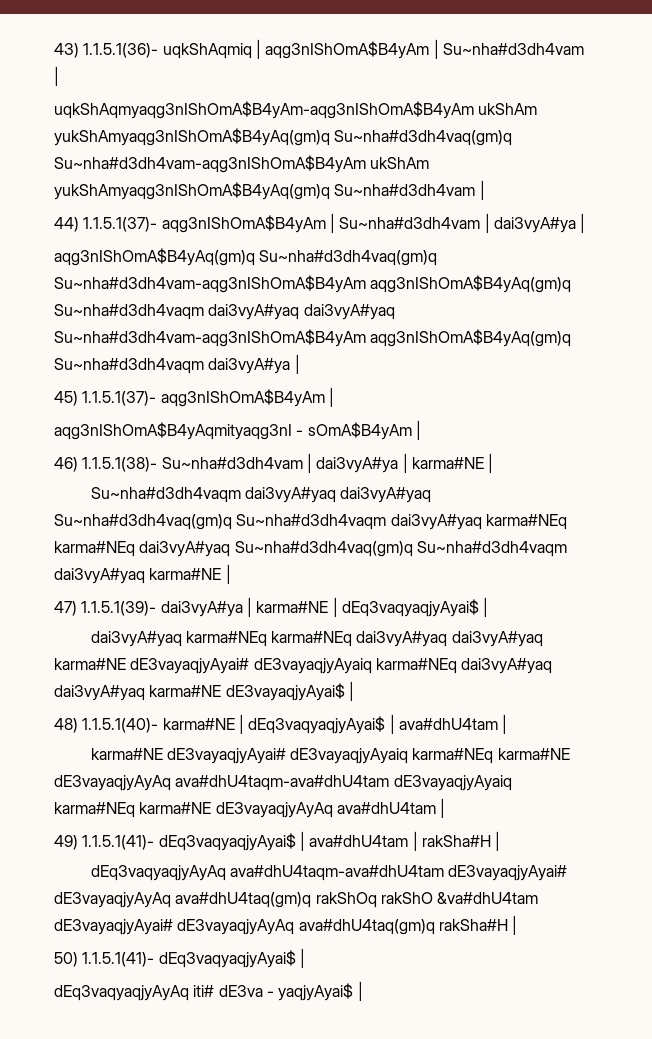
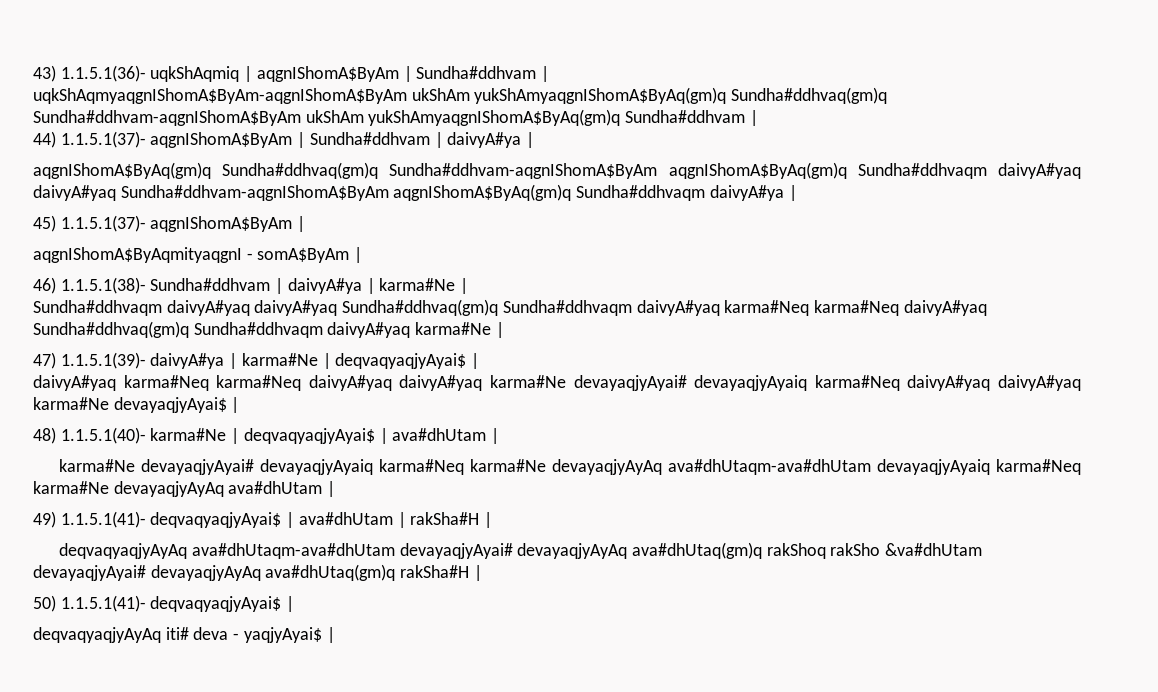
[265,39,584,59] [54,66,59,86] [54,101,538,119] [54,128,513,146] [54,155,430,173] [54,180,485,200] [54,213,586,233] [54,248,438,266] [54,275,572,293] [54,304,395,320] [54,329,572,347] [54,358,291,374] aqg3nIShOmA$B4yAm | Su~nha#d3dh4vam | // uqkShAqmyaqg3nIShOmA$B4yAm-aqg3nIShOmA$B4yAm ukShAm yukShAmyaqg3nIShOmA$B4yAq(gm)q Su~nha#d3dh4vaq(gm)q Su~nha#d3dh4vam-aqg3nIShOmA$B4yAm ukShAm yukShAmyaqg3nIShOmA$B4yAq(gm)q Su~nha#d3dh4vam | // 44) 1.1.5.1(37)- aqg3nIShOmA$B4yAm | Su~nha#d3dh4vam | dai3vyA#ya | // aqg3nIShOmA$B4yAq(gm)q Su~nha#d3dh4vaq(gm)q Su~nha#d3dh4vam-aqg3nIShOmA$B4yAm aqg3nIShOmA$B4yAq(gm)q Su~nha#d3dh4vaqm dai3vyA#yaq dai3vyA#yaq Su~nha#d3dh4vam-aqg3nIShOmA$B4yAm aqg3nIShOmA$B4yAq(gm)q Su~nha#d3dh4vaqm dai3vyA#ya -> [256,66,550,82] [33,87,888,104] [33,109,758,126] [33,131,535,148] [33,162,1081,179] [33,184,784,201] aqgnIShomA$ByAm | Sundha#ddhvam | // uqkShAqmyaqgnIShomA$ByAm-aqgnIShomA$ByAm ukShAm yukShAmyaqgnIShomA$ByAq(gm)q Sundha#ddhvaq(gm)q Sundha#ddhvam-aqgnIShomA$ByAm ukShAm yukShAmyaqgnIShomA$ByAq(gm)q Sundha#ddhvam | // 44) 1.1.5.1(37)- aqgnIShomA$ByAm | Sundha#ddhvam | daivyA#ya | // aqgnIShomA$ByAq(gm)q Sundha#ddhvaq(gm)q Sundha#ddhvam-aqgnIShomA$ByAm aqgnIShomA$ByAq(gm)q Sundha#ddhvaqm daivyA#yaq daivyA#yaq Sundha#ddhvam-aqgnIShomA$ByAm aqgnIShomA$ByAq(gm)q Sundha#ddhvaqm daivyA#ya
[160,387,334,407] [54,422,412,440] aqg3nIShOmA$B4yAm | // aqg3nIShOmA$B4yAqmityaqg3nI - sOmA$B4yAm -> [150,216,306,232] [33,247,350,263] aqgnIShomA$ByAm | // aqgnIShomA$ByAqmityaqgnI - somA$ByAm
[161,453,494,473] [90,487,432,503] [54,514,567,530] [54,541,567,557] [54,564,231,584] [54,597,489,617] [90,631,543,647] [54,658,553,674] [54,681,354,701] [54,714,508,734] [90,748,570,764] [54,775,512,791] [54,802,436,818] Su~nha#d3dh4vam | dai3vyA#ya | karma#NE | // Su~nha#d3dh4vaqm dai3vyA#yaq dai3vyA#yaq Su~nha#d3dh4vaq(gm)q Su~nha#d3dh4vaqm dai3vyA#yaq karma#NEq karma#NEq dai3vyA#yaq Su~nha#d3dh4vaq(gm)q Su~nha#d3dh4vaqm dai3vyA#yaq karma#NE | // 47) 1.1.5.1(39)- dai3vyA#ya | karma#NE | dEq3vaqyaqjyAyai$ | // dai3vyA#yaq karma#NEq karma#NEq dai3vyA#yaq dai3vyA#yaq karma#NE dE3vayaqjyAyai# dE3vayaqjyAyaiq karma#NEq dai3vyA#yaq dai3vyA#yaq karma#NE dE3vayaqjyAyai$ | // 48) 1.1.5.1(40)- karma#NE | dEq3vaqyaqjyAyai$ | ava#dhU4tam | // karma#NE dE3vayaqjyAyai# dE3vayaqjyAyaiq karma#NEq karma#NE dE3vayaqjyAyAq ava#dhU4taqm-ava#dhU4tam dE3vayaqjyAyaiq karma#NEq karma#NE dE3vayaqjyAyAq ava#dhU4tam -> [150,278,469,294] [33,299,987,316] [33,321,504,338] [33,352,480,369] [33,375,1081,391] [33,397,240,413] [33,427,500,444] [59,459,1081,475] [33,481,323,497] Sundha#ddhvam | daivyA#ya | karma#Ne | // Sundha#ddhvaqm daivyA#yaq daivyA#yaq Sundha#ddhvaq(gm)q Sundha#ddhvaqm daivyA#yaq karma#Neq karma#Neq daivyA#yaq Sundha#ddhvaq(gm)q Sundha#ddhvaqm daivyA#yaq karma#Ne | // 47) 1.1.5.1(39)- daivyA#ya | karma#Ne | deqvaqyaqjyAyai$ | // daivyA#yaq karma#Neq karma#Neq daivyA#yaq daivyA#yaq karma#Ne devayaqjyAyai# devayaqjyAyaiq karma#Neq daivyA#yaq daivyA#yaq karma#Ne devayaqjyAyai$ | // 48) 1.1.5.1(40)- karma#Ne | deqvaqyaqjyAyai$ | ava#dhUtam | // karma#Ne devayaqjyAyai# devayaqjyAyaiq karma#Neq karma#Ne devayaqjyAyAq ava#dhUtaqm-ava#dhUtam devayaqjyAyaiq karma#Neq karma#Ne devayaqjyAyAq ava#dhUtam
[158,831,409,851] dEq3vaqyaqjyAyai$ | ava#dhU4tam -> [150,512,393,528] deqvaqyaqjyAyai$ | ava#dhUtam
[90,865,568,881] [54,892,539,908] [54,919,435,935] dEq3vaqyaqjyAyAq ava#dhU4taqm-ava#dhU4tam dE3vayaqjyAyai# dE3vayaqjyAyAq ava#dhU4taq(gm)q rakShOq rakShO &va#dhU4tam dE3vayaqjyAyai# dE3vayaqjyAyAq ava#dhU4taq(gm)q -> [59,542,983,559] [33,564,396,581] deqvaqyaqjyAyAq ava#dhUtaqm-ava#dhUtam devayaqjyAyai# devayaqjyAyAq ava#dhUtaq(gm)q rakShoq rakSho &va#dhUtam devayaqjyAyai# devayaqjyAyAq ava#dhUtaq(gm)q
[158,948,305,968] [54,985,263,1001] dEq3vaqyaqjyAyai$ | // dEq3vaqyaqjyAyAq iti# dE3va -> [150,596,295,612] [33,627,229,643] deqvaqyaqjyAyai$ | // deqvaqyaqjyAyAq iti# deva

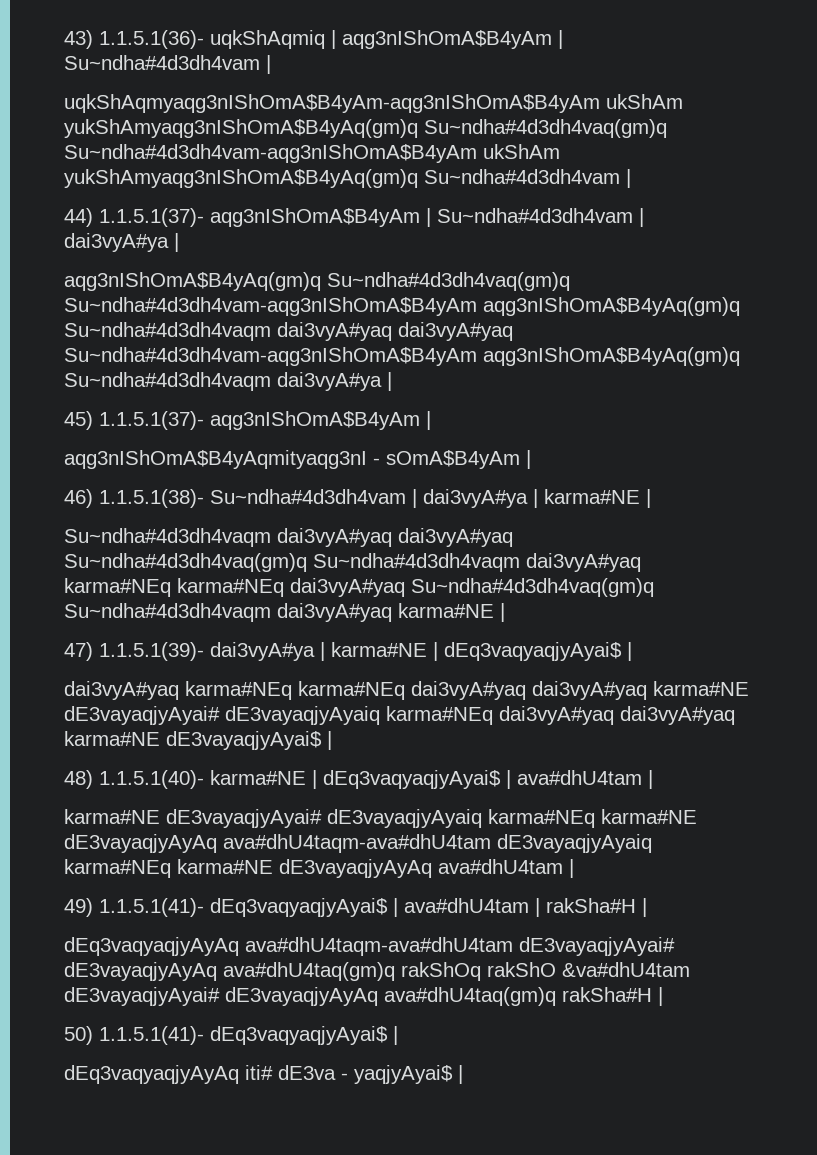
[256,66,550,82] [33,87,888,104] [33,109,758,126] [33,131,535,148] [33,162,1081,179] [33,184,784,201] aqgnIShomA$ByAm | Sundha#ddhvam | // uqkShAqmyaqgnIShomA$ByAm-aqgnIShomA$ByAm ukShAm yukShAmyaqgnIShomA$ByAq(gm)q Sundha#ddhvaq(gm)q Sundha#ddhvam-aqgnIShomA$ByAm ukShAm yukShAmyaqgnIShomA$ByAq(gm)q Sundha#ddhvam | // 44) 1.1.5.1(37)- aqgnIShomA$ByAm | Sundha#ddhvam | daivyA#ya | // aqgnIShomA$ByAq(gm)q Sundha#ddhvaq(gm)q Sundha#ddhvam-aqgnIShomA$ByAm aqgnIShomA$ByAq(gm)q Sundha#ddhvaqm daivyA#yaq daivyA#yaq Sundha#ddhvam-aqgnIShomA$ByAm aqgnIShomA$ByAq(gm)q Sundha#ddhvaqm daivyA#ya -> [342,30,563,49] [64,55,271,74] [64,94,683,113] [64,119,667,138] [64,144,560,163] [64,169,631,188] [64,208,644,227] [64,233,179,252] [64,272,570,291] [64,297,740,316] [64,322,513,341] [64,347,740,366] [64,372,382,391] aqg3nIShOmA$B4yAm | Su~ndha#4d3dh4vam | // uqkShAqmyaqg3nIShOmA$B4yAm-aqg3nIShOmA$B4yAm ukShAm yukShAmyaqg3nIShOmA$B4yAq(gm)q Su~ndha#4d3dh4vaq(gm)q Su~ndha#4d3dh4vam-aqg3nIShOmA$B4yAm ukShAm yukShAmyaqg3nIShOmA$B4yAq(gm)q Su~ndha#4d3dh4vam | // 44) 1.1.5.1(37)- aqg3nIShOmA$B4yAm | Su~ndha#4d3dh4vam | dai3vyA#ya | // aqg3nIShOmA$B4yAq(gm)q Su~ndha#4d3dh4vaq(gm)q Su~ndha#4d3dh4vam-aqg3nIShOmA$B4yAm aqg3nIShOmA$B4yAq(gm)q Su~ndha#4d3dh4vaqm dai3vyA#yaq dai3vyA#yaq Su~ndha#4d3dh4vam-aqg3nIShOmA$B4yAm aqg3nIShOmA$B4yAq(gm)q Su~ndha#4d3dh4vaqm dai3vyA#ya
[150,216,306,232] [33,247,350,263] aqgnIShomA$ByAm | // aqgnIShomA$ByAqmityaqgnI - somA$ByAm -> [210,411,431,430] [64,450,520,469] aqg3nIShOmA$B4yAm | // aqg3nIShOmA$B4yAqmityaqg3nI - sOmA$B4yAm
[150,278,469,294] [33,299,987,316] [33,321,504,338] [33,352,480,369] [33,375,1081,391] [33,397,240,413] [33,427,500,444] [59,459,1081,475] [33,481,323,497] Sundha#ddhvam | daivyA#ya | karma#Ne | // Sundha#ddhvaqm daivyA#yaq daivyA#yaq Sundha#ddhvaq(gm)q Sundha#ddhvaqm daivyA#yaq karma#Neq karma#Neq daivyA#yaq Sundha#ddhvaq(gm)q Sundha#ddhvaqm daivyA#yaq karma#Ne | // 47) 1.1.5.1(39)- daivyA#ya | karma#Ne | deqvaqyaqjyAyai$ | // daivyA#yaq karma#Neq karma#Neq daivyA#yaq daivyA#yaq karma#Ne devayaqjyAyai# devayaqjyAyaiq karma#Neq daivyA#yaq daivyA#yaq karma#Ne devayaqjyAyai$ | // 48) 1.1.5.1(40)- karma#Ne | deqvaqyaqjyAyai$ | ava#dhUtam | // karma#Ne devayaqjyAyai# devayaqjyAyaiq karma#Neq karma#Ne devayaqjyAyAq ava#dhUtaqm-ava#dhUtam devayaqjyAyaiq karma#Neq karma#Ne devayaqjyAyAq ava#dhUtam -> [210,489,651,508] [64,528,513,547] [64,553,641,572] [64,578,654,597] [64,603,505,622] [64,642,632,661] [64,681,749,700] [64,706,735,725] [64,731,332,750] [64,770,653,789] [64,809,697,828] [64,834,652,853] [64,859,563,878] Su~ndha#4d3dh4vam | dai3vyA#ya | karma#NE | // Su~ndha#4d3dh4vaqm dai3vyA#yaq dai3vyA#yaq Su~ndha#4d3dh4vaq(gm)q Su~ndha#4d3dh4vaqm dai3vyA#yaq karma#NEq karma#NEq dai3vyA#yaq Su~ndha#4d3dh4vaq(gm)q Su~ndha#4d3dh4vaqm dai3vyA#yaq karma#NE | // 47) 1.1.5.1(39)- dai3vyA#ya | karma#NE | dEq3vaqyaqjyAyai$ | // dai3vyA#yaq karma#NEq karma#NEq dai3vyA#yaq dai3vyA#yaq karma#NE dE3vayaqjyAyai# dE3vayaqjyAyaiq karma#NEq dai3vyA#yaq dai3vyA#yaq karma#NE dE3vayaqjyAyai$ | // 48) 1.1.5.1(40)- karma#NE | dEq3vaqyaqjyAyai$ | ava#dhU4tam | // karma#NE dE3vayaqjyAyai# dE3vayaqjyAyaiq karma#NEq karma#NE dE3vayaqjyAyAq ava#dhU4taqm-ava#dhU4tam dE3vayaqjyAyaiq karma#NEq karma#NE dE3vayaqjyAyAq ava#dhU4tam
[150,512,393,528] deqvaqyaqjyAyai$ | ava#dhUtam -> [210,898,529,917] dEq3vaqyaqjyAyai$ | ava#dhU4tam
[59,542,983,559] [33,564,396,581] deqvaqyaqjyAyAq ava#dhUtaqm-ava#dhUtam devayaqjyAyai# devayaqjyAyAq ava#dhUtaq(gm)q rakShoq rakSho &va#dhUtam devayaqjyAyai# devayaqjyAyAq ava#dhUtaq(gm)q -> [64,937,675,956] [64,962,690,981] [64,987,556,1006] dEq3vaqyaqjyAyAq ava#dhU4taqm-ava#dhU4tam dE3vayaqjyAyai# dE3vayaqjyAyAq ava#dhU4taq(gm)q rakShOq rakShO &va#dhU4tam dE3vayaqjyAyai# dE3vayaqjyAyAq ava#dhU4taq(gm)q
[150,596,295,612] [33,627,229,643] deqvaqyaqjyAyai$ | // deqvaqyaqjyAyAq iti# deva -> [210,1026,398,1045] [64,1065,336,1084] dEq3vaqyaqjyAyai$ | // dEq3vaqyaqjyAyAq iti# dE3va

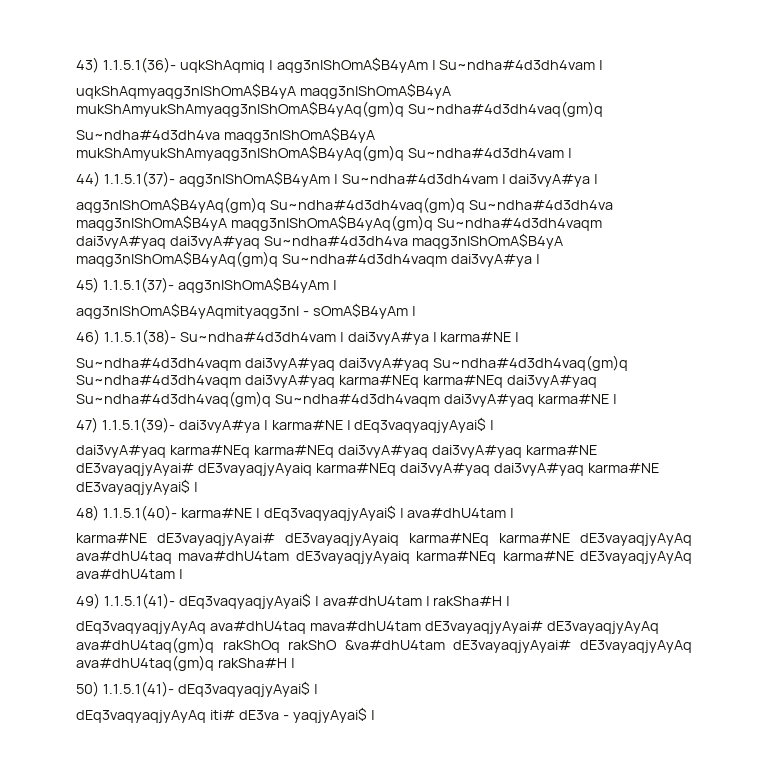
[64,94,683,113] [64,119,667,138] [64,144,560,163] [64,169,418,188] uqkShAqmyaqg3nIShOmA$B4yAm-aqg3nIShOmA$B4yAm ukShAm yukShAmyaqg3nIShOmA$B4yAq(gm)q Su~ndha#4d3dh4vaq(gm)q Su~ndha#4d3dh4vam-aqg3nIShOmA$B4yAm ukShAm yukShAmyaqg3nIShOmA$B4yAq(gm)q -> [76,83,451,99] [76,101,603,117] [76,127,375,143] [76,145,404,161] uqkShAqmyaqg3nIShOmA$B4yA maqg3nIShOmA$B4yA mukShAmyukShAmyaqg3nIShOmA$B4yAq(gm)q Su~ndha#4d3dh4vaq(gm)q // Su~ndha#4d3dh4va maqg3nIShOmA$B4yA mukShAmyukShAmyaqg3nIShOmA$B4yAq(gm)q
[64,297,740,316] [64,322,513,341] [64,347,740,366] Su~ndha#4d3dh4vam-aqg3nIShOmA$B4yAm aqg3nIShOmA$B4yAq(gm)q Su~ndha#4d3dh4vaqm dai3vyA#yaq dai3vyA#yaq Su~ndha#4d3dh4vam-aqg3nIShOmA$B4yAm aqg3nIShOmA$B4yAq(gm)q -> [468,200,613,210] [76,215,602,231] [76,233,563,249] [76,251,278,267] Su~ndha#4d3dh4va maqg3nIShOmA$B4yA maqg3nIShOmA$B4yAq(gm)q Su~ndha#4d3dh4vaqm dai3vyA#yaq dai3vyA#yaq Su~ndha#4d3dh4va maqg3nIShOmA$B4yA maqg3nIShOmA$B4yAq(gm)q
[223,834,491,853] ava#dhU4taqm-ava#dhU4tam -> [76,551,290,564] ava#dhU4taq mava#dhU4tam
[245,937,513,956] ava#dhU4taqm-ava#dhU4tam -> [209,621,421,634] ava#dhU4taq mava#dhU4tam

